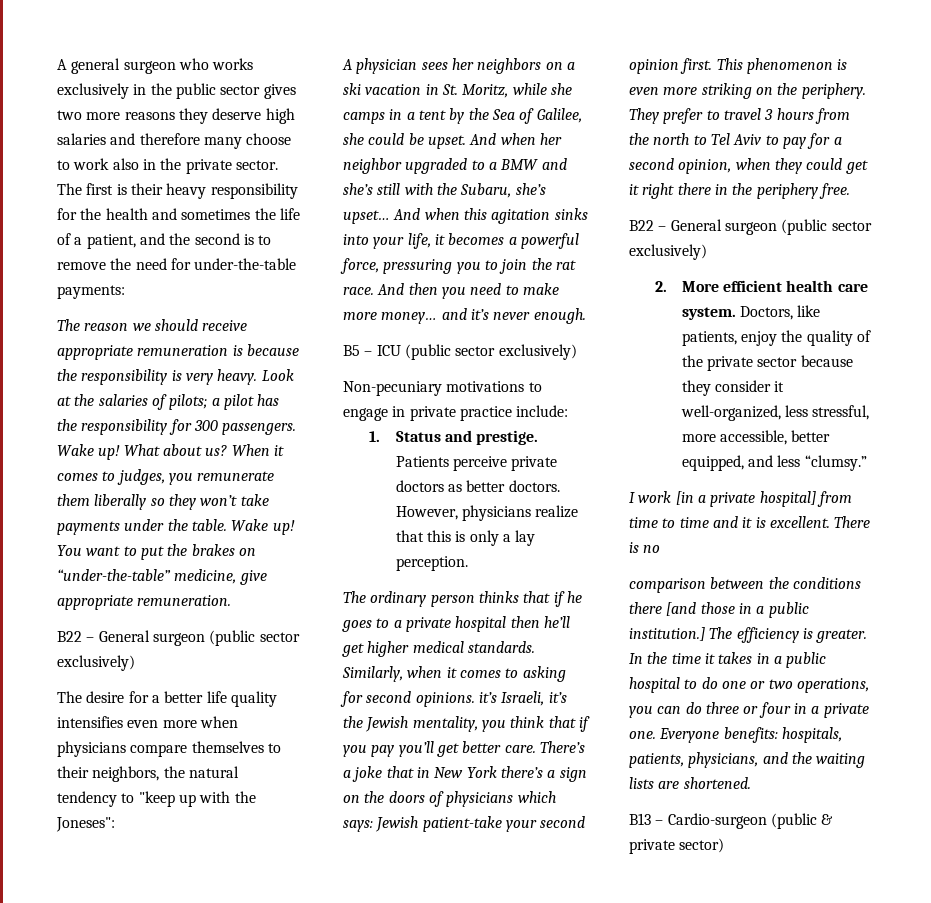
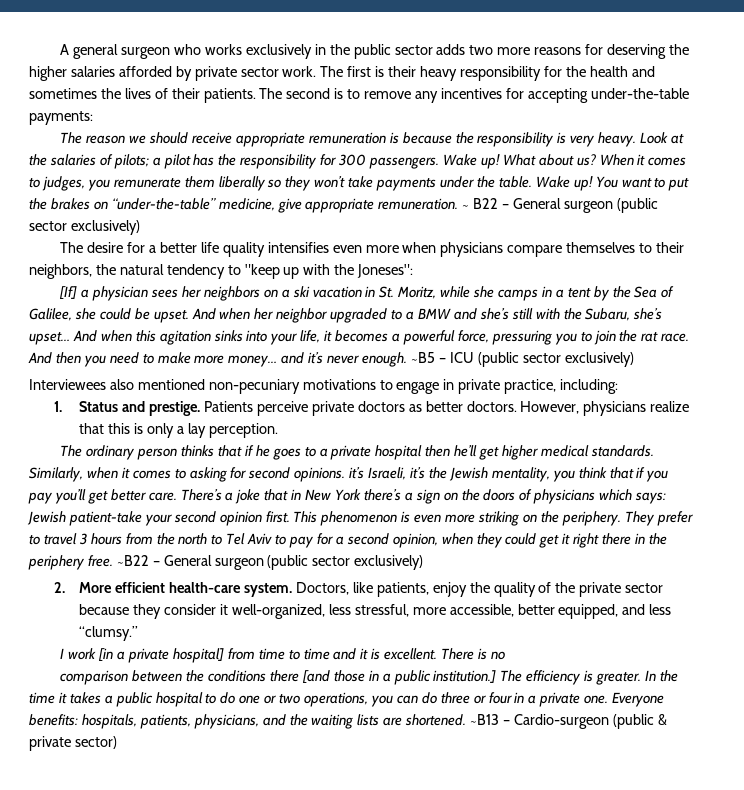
[263,84,296,99] gives -> [436,44,466,55] adds
[178,108,295,124] [57,133,292,149] [57,158,278,174] they deserve high salaries and therefore many choose to work also in the private sector. -> [585,44,689,59] [29,66,317,81] for deserving the higher salaries afforded by private sector work.
[279,208,300,220] [57,233,272,249] [57,258,191,270] life of a patient, and the second is to remove the need for -> [124,88,588,103] lives of their patients. The second is to remove any incentives for accepting
(232, 600) // -> [462,205,470,209] ~
[342,59,352,70] A -> [59,286,90,299] [If] a
[343,345,360,356] // B5 -> [410,352,435,363] ~B5
[343,381,442,396] Non-pecuniary -> [29,379,300,394] Interviewees also mentioned non-pecuniary
[459,405,569,421] practice include: -> [504,379,619,394] practice, including:
[629,220,654,231] // B22 -> [116,555,149,566] ~B22
[786,280,868,292] health care -> [169,582,242,593] health-care
[756,653,770,664] in -> (101, 698) none
[629,813,651,825] // B13 -> [470,714,500,725] ~B13

